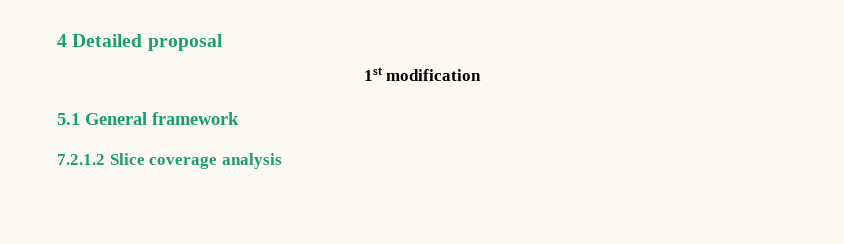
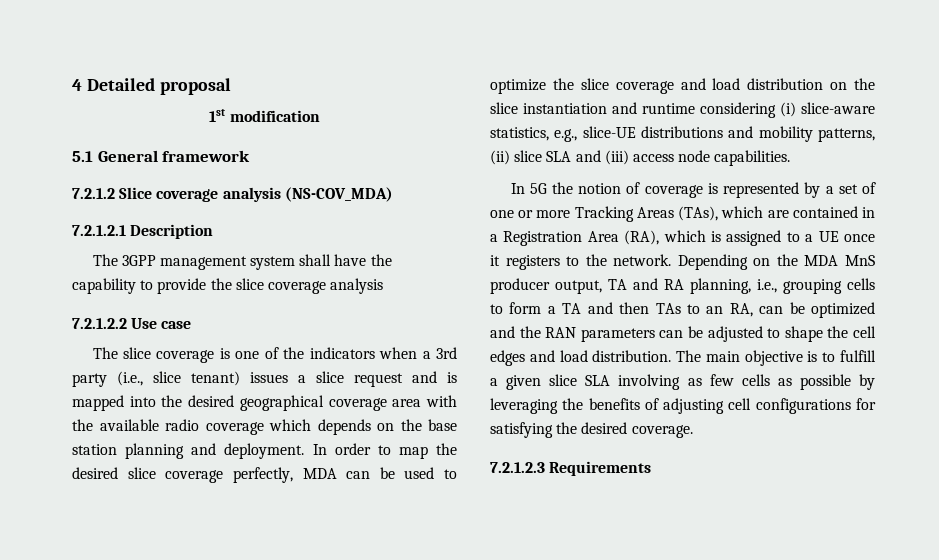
(282, 161) none -> [284,187,393,202] [72,224,214,239] [92,254,392,270] [72,278,384,294] [72,318,192,329] [92,347,458,363] [72,371,457,387] [72,395,457,411] [72,419,457,435] [72,443,457,459] [72,467,457,483] [490,78,875,94] [490,102,875,118] [490,126,875,142] [490,150,791,166] [510,182,876,198] [490,206,875,222] [490,230,875,246] [490,254,875,270] [490,278,875,294] [490,302,875,318] [490,326,876,342] [490,350,876,366] [490,374,875,390] [490,398,876,414] [490,422,693,438] [490,461,652,476] (NS-COV_MDA) // 7.2.1.2.1 Description // The 3GPP management system shall have the capability to provide the slice coverage analysis // 7.2.1.2.2 Use case // The slice coverage is one of the indicators when a 3rd party (i.e., slice tenant) issues a slice request and is mapped into the desired geographical coverage area with the available radio coverage which depends on the base station planning and deployment. In order to map the desired slice coverage perfectly, MDA can be used to optimize the slice coverage and load distribution on the slice instantiation and runtime considering (i) slice-aware statistics, e.g., slice-UE distributions and mobility patterns, (ii) slice SLA and (iii) access node capabilities. // In 5G the notion of coverage is represented by a set of one or more Tracking Areas (TAs), which are contained in a Registration Area (RA), which is assigned to a UE once it registers to the network. Depending on the MDA MnS producer output, TA and RA planning, i.e., grouping cells to form a TA and then TAs to an RA, can be optimized and the RAN parameters can be adjusted to shape the cell edges and load distribution. The main objective is to fulfill a given slice SLA involving as few cells as possible by leveraging the benefits of adjusting cell configurations for satisfying the desired coverage. // 7.2.1.2.3 Requirements

